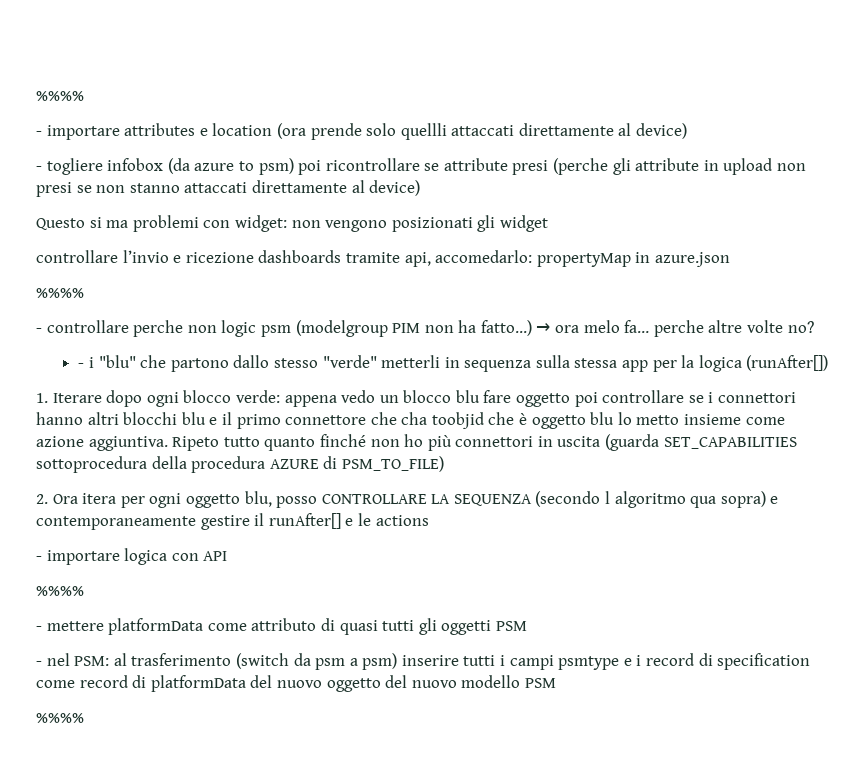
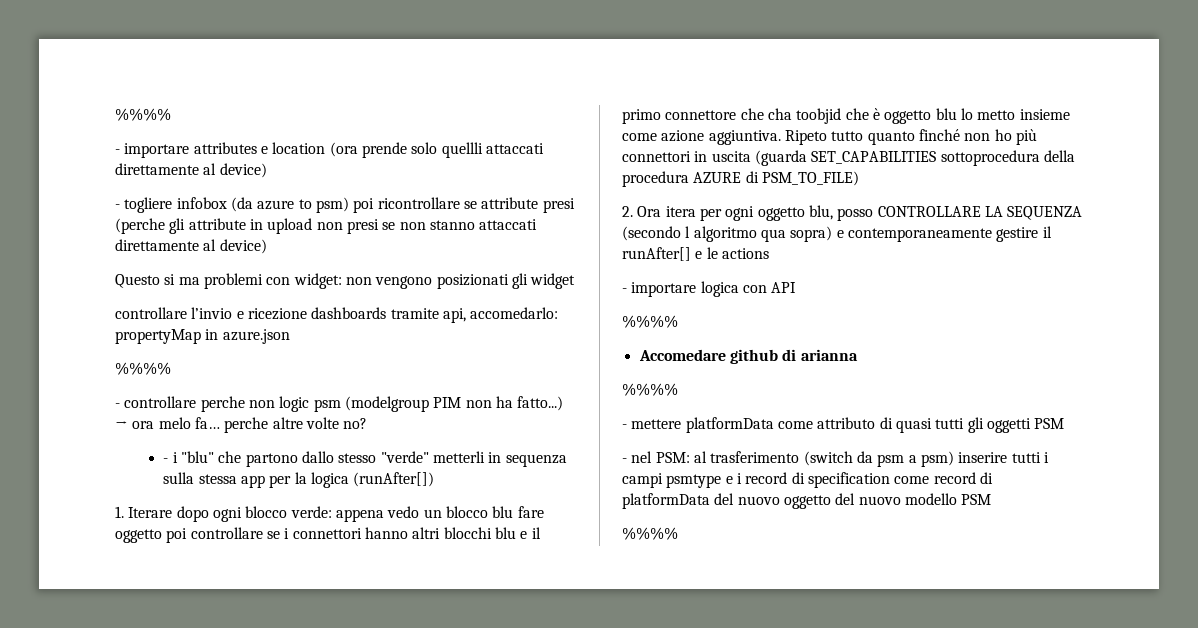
(84, 591) none -> [638,349,858,364] [622,383,678,396] // Accomedare github di arianna // %%%%

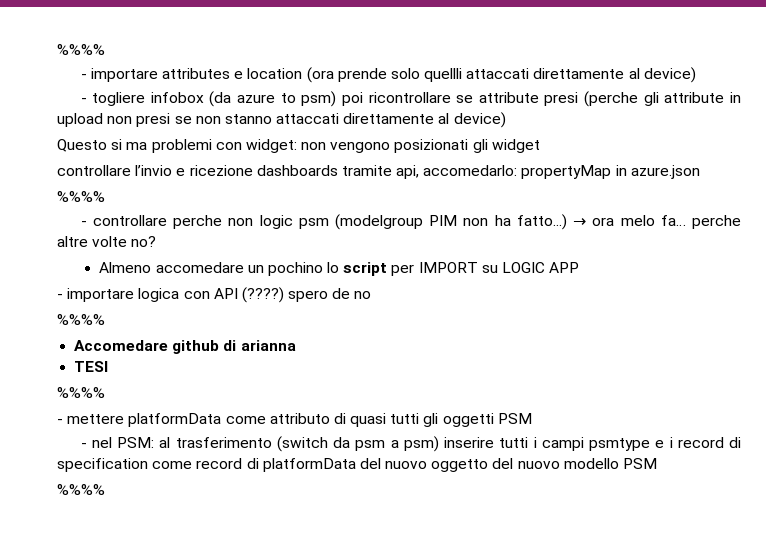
[163,451,567,467] [163,472,435,488] [115,506,544,522] [115,527,541,543] [622,108,1070,124] [622,129,1037,145] [622,150,1075,166] [622,171,859,187] [622,205,1083,221] [622,226,1052,242] [622,247,769,261] - i "blu" che partono dallo stesso "verde" metterli in sequenza sulla stessa app per la logica (runAfter[]) // 1. Iterare dopo ogni blocco verde: appena vedo un blocco blu fare oggetto poi controllare se i connettori hanno altri blocchi blu e il primo connettore che cha toobjid che è oggetto blu lo metto insieme come azione aggiuntiva. Ripeto tutto quanto finché non ho più connettori in uscita (guarda SET_CAPABILITIES sottoprocedura della procedura AZURE di PSM_TO_FILE) // 2. Ora itera per ogni oggetto blu, posso CONTROLLARE LA SEQUENZA (secondo l algoritmo qua sopra) e contemporaneamente gestire il runAfter[] e le actions -> [99,262,580,276] Almeno accomedare un pochino lo script per IMPORT su LOGIC APP
(797, 287) none -> [241,287,372,303] (????) spero de no
(858, 355) none -> [74,361,109,372] // TESI

